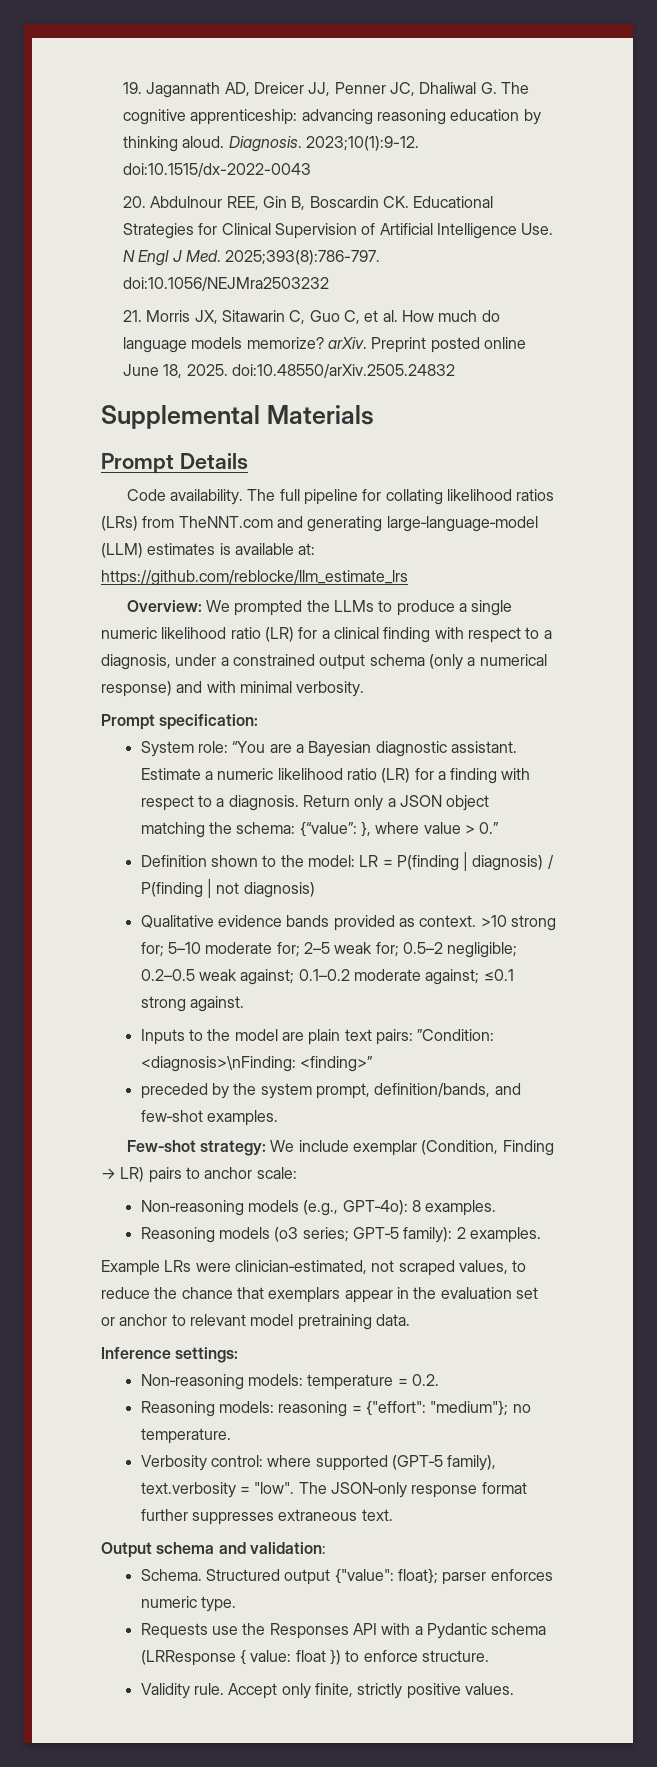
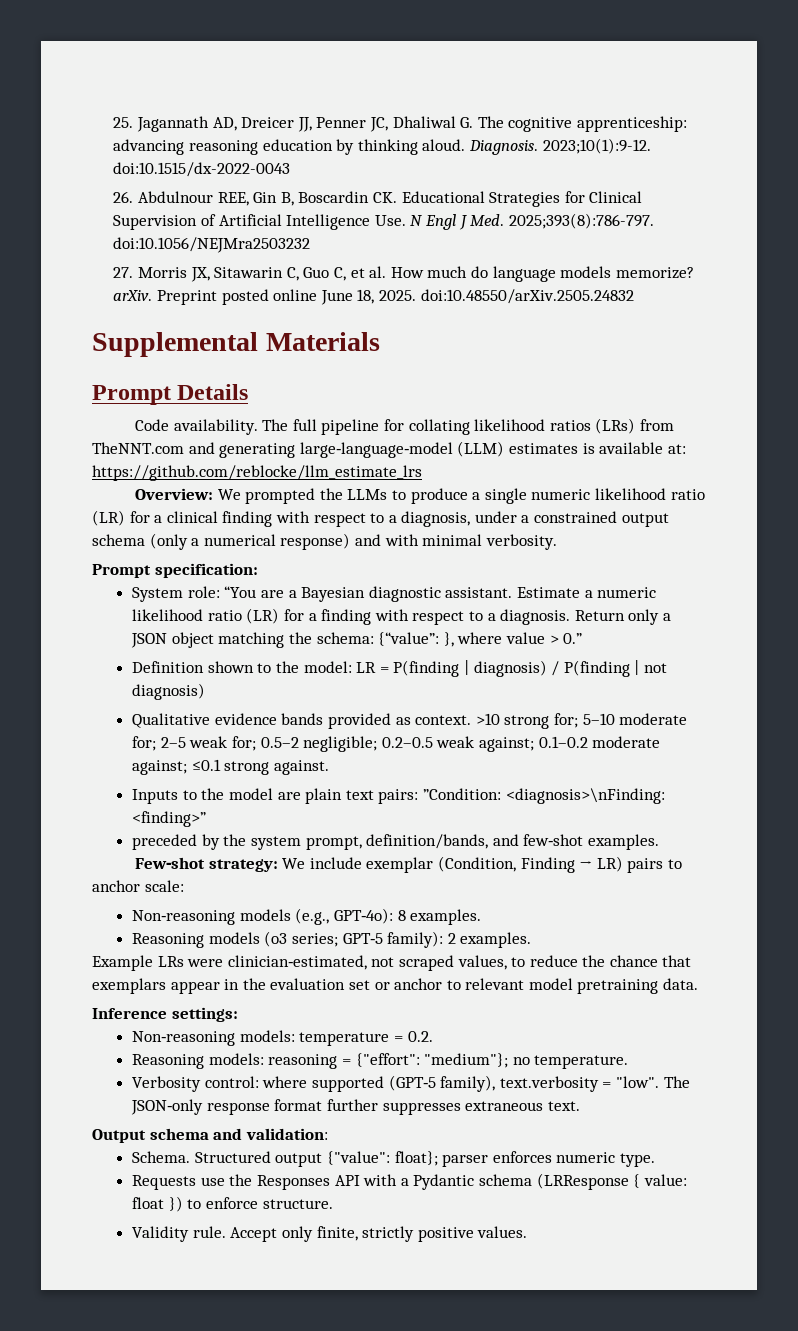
[122,82,142,94] 19. -> [113,117,134,128] 25.
[122,196,146,208] 20. -> [113,191,134,203] 26.
[122,310,142,322] 21. -> [113,267,134,278] 27.

